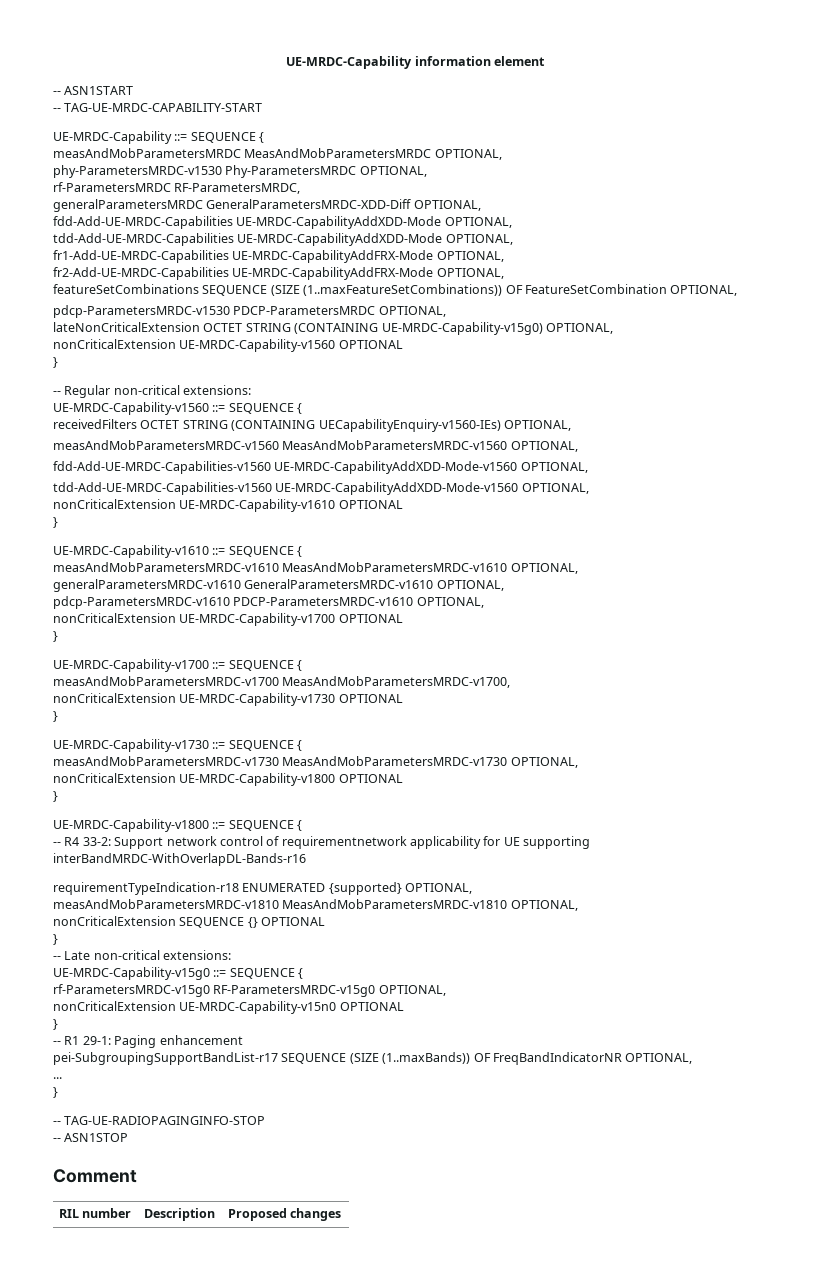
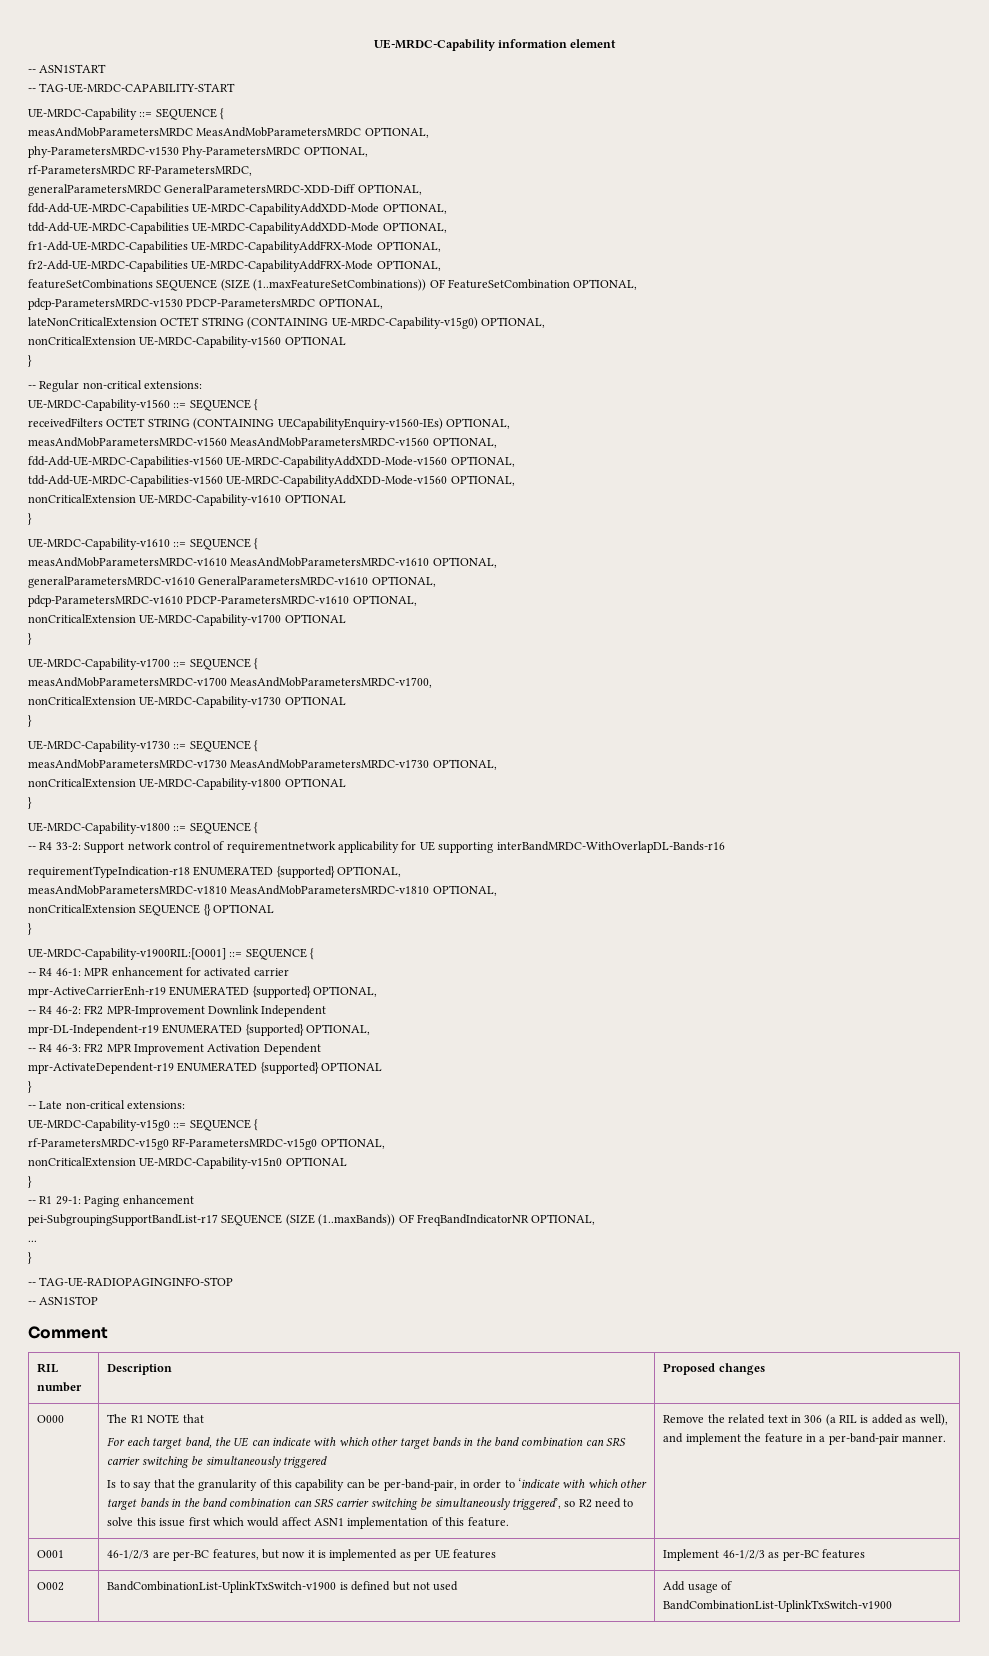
(58, 939) none -> [28,948,315,960] [28,967,289,977] [28,986,378,998] [28,1005,327,1017] [28,1024,371,1036] [28,1043,321,1055] [28,1062,383,1074] [28,1081,32,1093] // UE-MRDC-Capability-v1900RIL:[O001] ::= SEQUENCE { // -- R4 46-1: MPR enhancement for activated carrier // mpr-ActiveCarrierEnh-r19 ENUMERATED {supported} OPTIONAL, // -- R4 46-2: FR2 MPR-Improvement Downlink Independent // mpr-DL-Independent-r19 ENUMERATED {supported} OPTIONAL, // -- R4 46-3: FR2 MPR Improvement Activation Dependent // mpr-ActivateDependent-r19 ENUMERATED {supported} OPTIONAL // }
(342, 1214) none -> [37,1415,65,1423] [107,1414,204,1424] [107,1437,627,1449] [107,1456,327,1468] [107,1478,648,1491] [107,1498,634,1510] [107,1517,509,1529] [663,1414,948,1426] [663,1433,947,1445] [37,1550,65,1558] [107,1549,496,1561] [663,1549,865,1561] [37,1582,65,1591] [107,1581,459,1593] [663,1581,733,1593] [663,1600,893,1612] // O000 | The R1 NOTE that // For each target band, the UE can indicate with which other target bands in the band combination can SRS carrier switching be simultaneously triggered // Is to say that the granularity of this capability can be per-band-pair, in order to ‘indicate with which other target bands in the band combination can SRS carrier switching be simultaneously triggered’, so R2 need to solve this issue first which would affect ASN1 implementation of this feature. | Remove the related text in 306 (a RIL is added as well), and implement the feature in a per-band-pair manner. // O001 | 46-1/2/3 are per-BC features, but now it is implemented as per UE features | Implement 46-1/2/3 as per-BC features // O002 | BandCombinationList-UplinkTxSwitch-v1900 is defined but not used | Add usage of BandCombinationList-UplinkTxSwitch-v1900

